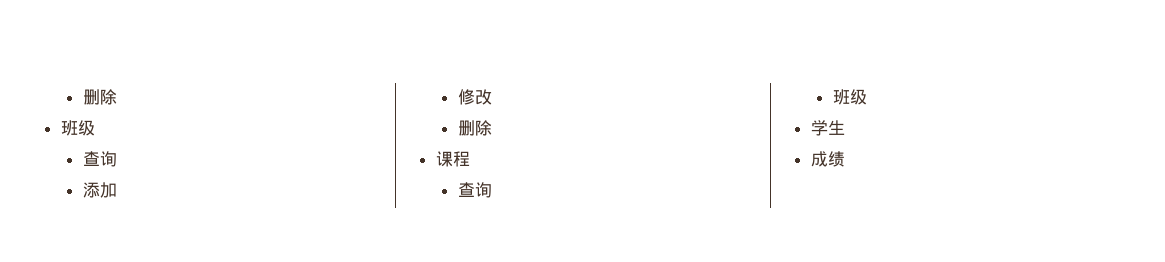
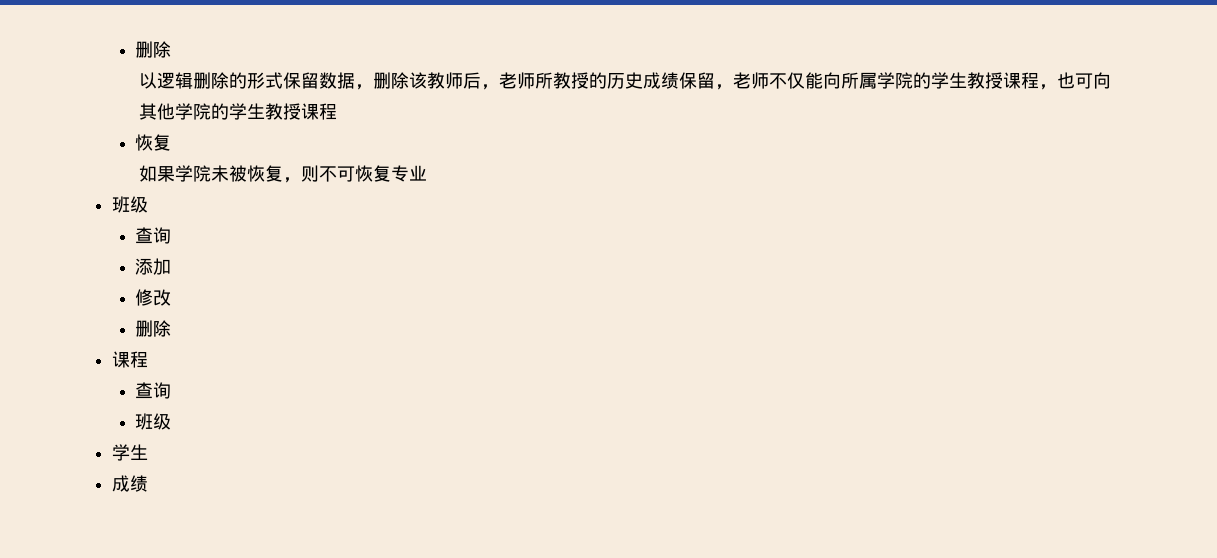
[82,89,117,105] 删除 -> [135,41,172,58] [139,72,1112,90] [139,103,338,120] [135,134,172,151] [139,165,428,183] 删除 // 以逻辑删除的形式保留数据，删除该教师后，老师所教授的历史成绩保留，老师不仅能向所属学院的学生教授课程，也可向其他学院的学生教授课程 // 恢复 // 如果学院未被恢复，则不可恢复专业

